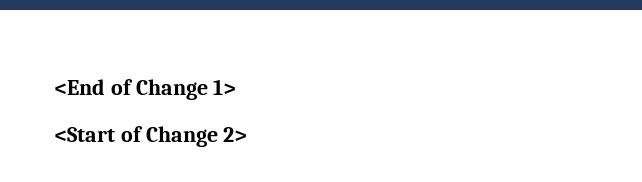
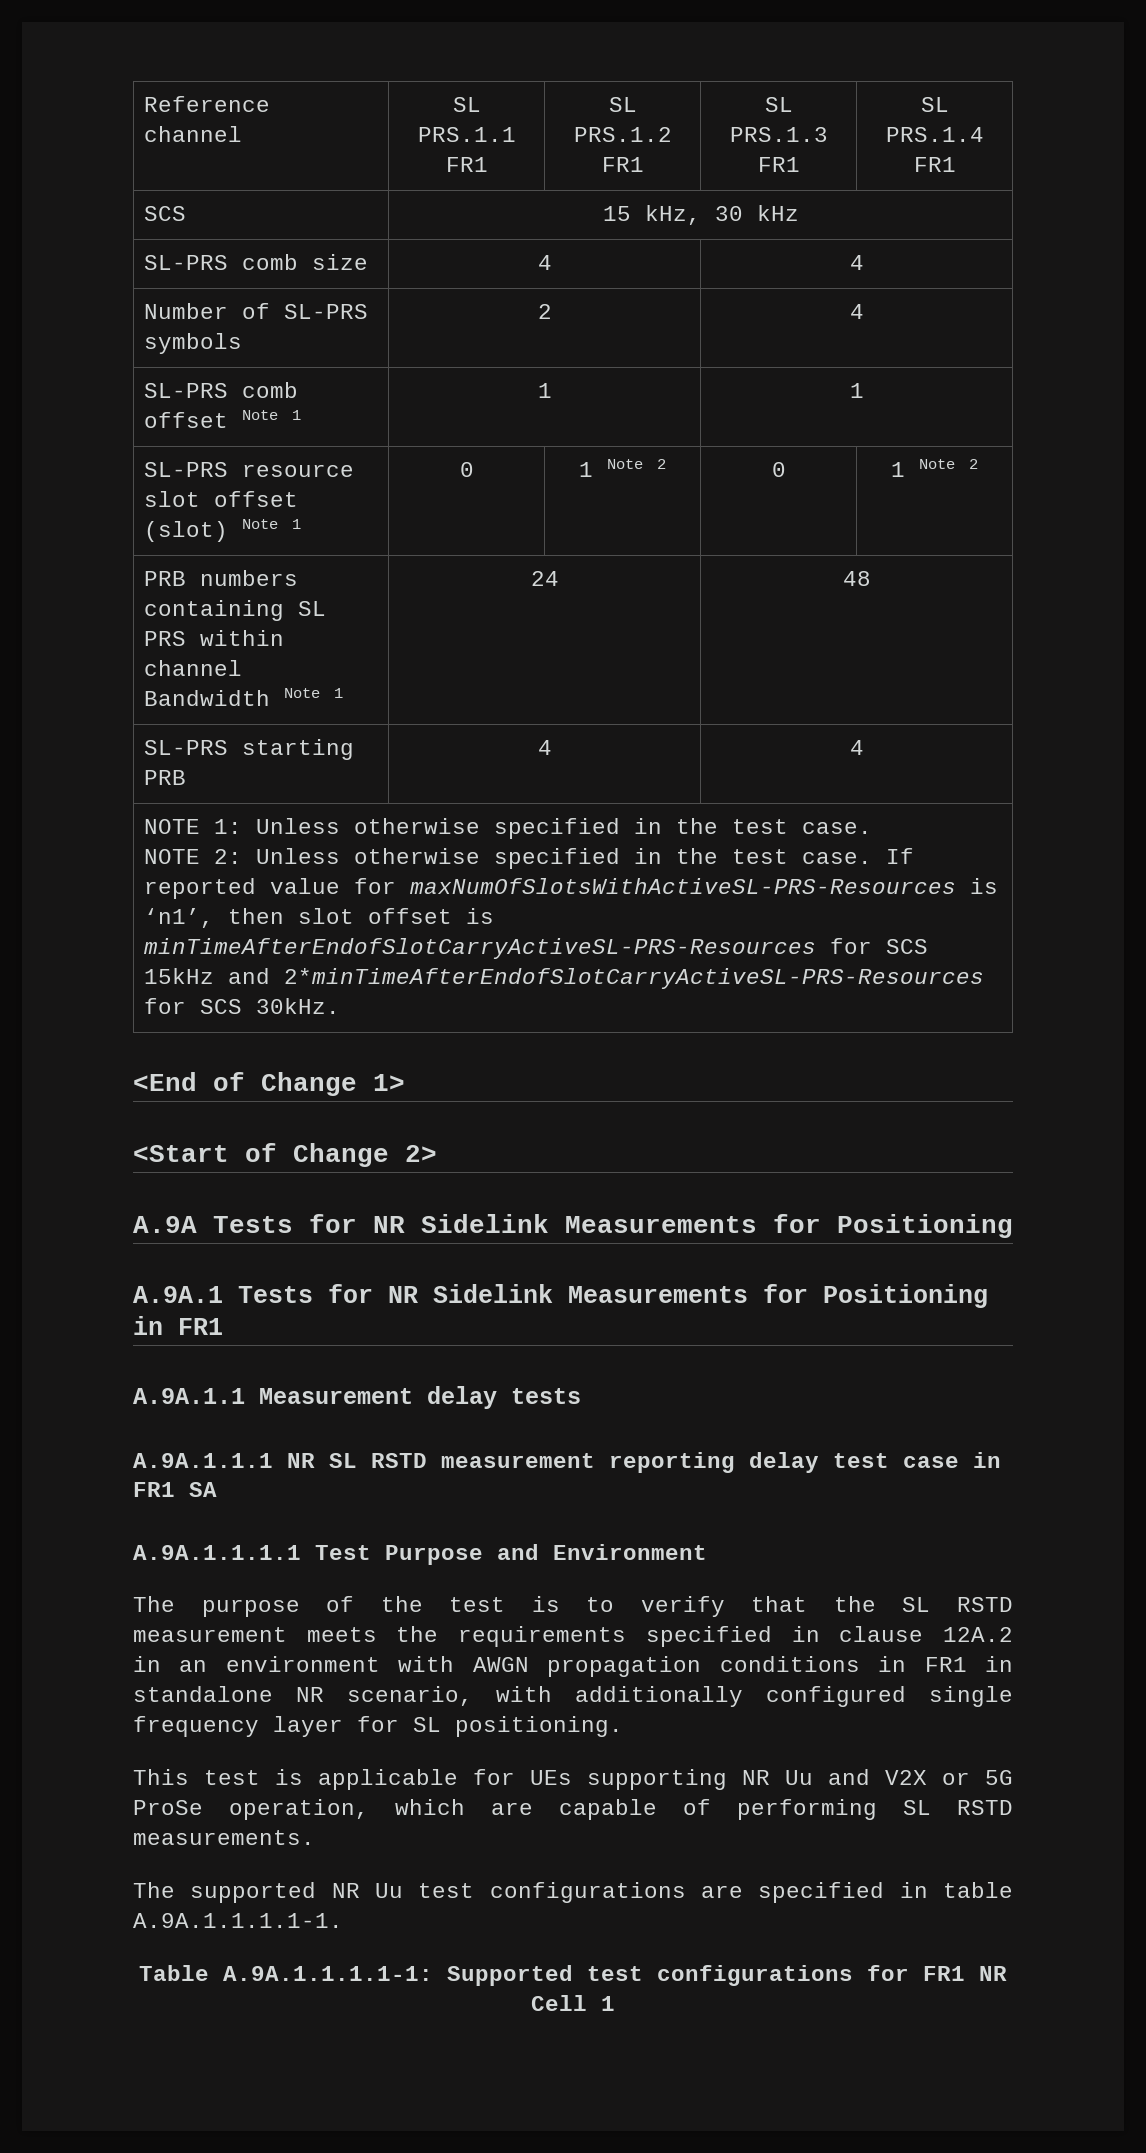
(54, 87) none -> [144,96,271,112] [144,126,243,142] [452,97,481,112] [417,127,516,142] [445,157,488,172] [608,97,637,112] [573,127,672,142] [601,157,644,172] [764,97,793,112] [729,127,828,142] [757,157,800,172] [920,97,949,112] [885,127,984,142] [913,157,956,172] [144,206,187,221] [602,205,799,225] [144,254,369,270] [537,255,552,270] [849,255,864,270] [144,303,369,319] [144,333,243,354] [537,304,552,319] [849,304,864,319] [144,382,299,398] [144,410,302,428] [537,383,552,398] [849,383,864,398] [144,462,355,477] [144,491,299,507] [144,519,302,542] [459,462,474,477] [579,459,666,477] [771,462,786,477] [891,459,978,477] [144,570,299,586] [144,600,327,621] [144,630,285,646] [144,660,243,676] [144,688,344,706] [530,571,559,586] [842,571,871,586] [144,739,355,760] [144,770,187,785] [537,740,552,755] [849,740,864,755] [144,818,873,839] [144,848,915,869] [144,878,999,899] [144,908,495,928] [144,938,929,959] [144,968,985,989] [144,998,341,1014] Reference channel | SL PRS.1.1 FR1 | SL PRS.1.2 FR1 | SL PRS.1.3 FR1 | SL PRS.1.4 FR1 // SCS | 15 kHz, 30 kHz // SL-PRS comb size | 4 | 4 // Number of SL-PRS symbols | 2 | 4 // SL-PRS comb offset Note 1 | 1 | 1 // SL-PRS resource slot offset (slot) Note 1 | 0 | 1 Note 2 | 0 | 1 Note 2 // PRB numbers containing SL PRS within channel Bandwidth Note 1 | 24 | 48 // SL-PRS starting PRB | 4 | 4 // NOTE 1: Unless otherwise specified in the test case. // NOTE 2: Unless otherwise specified in the test case. If reported value for maxNumOfSlotsWithActiveSL-PRS-Resources is ‘n1’, then slot offset is minTimeAfterEndofSlotCarryActiveSL-PRS-Resources for SCS 15kHz and 2*minTimeAfterEndofSlotCarryActiveSL-PRS-Resources for SCS 30kHz. //
(248, 134) none -> [133,1214,1013,1238] [133,1284,988,1308] [133,1316,223,1335] [133,1386,581,1409] [133,1452,1001,1473] [133,1482,217,1497] [133,1544,707,1565] [133,1596,1013,1617] [133,1626,1013,1647] [133,1656,1013,1677] [133,1686,1013,1707] [133,1716,623,1737] [133,1769,1013,1790] [133,1799,1013,1820] [133,1830,315,1845] [133,1882,1014,1903] [133,1913,343,1928] [139,1965,1007,1986] [531,1995,615,2011] // A.9A Tests for NR Sidelink Measurements for Positioning // A.9A.1 Tests for NR Sidelink Measurements for Positioning in FR1 // A.9A.1.1 Measurement delay tests // A.9A.1.1.1 NR SL RSTD measurement reporting delay test case in FR1 SA // A.9A.1.1.1.1 Test Purpose and Environment // The purpose of the test is to verify that the SL RSTD measurement meets the requirements specified in clause 12A.2 in an environment with AWGN propagation conditions in FR1 in standalone NR scenario, with additionally configured single frequency layer for SL positioning. // This test is applicable for UEs supporting NR Uu and V2X or 5G ProSe operation, which are capable of performing SL RSTD measurements. // The supported NR Uu test configurations are specified in table A.9A.1.1.1.1-1. // Table A.9A.1.1.1.1-1: Supported test configurations for FR1 NR Cell 1

